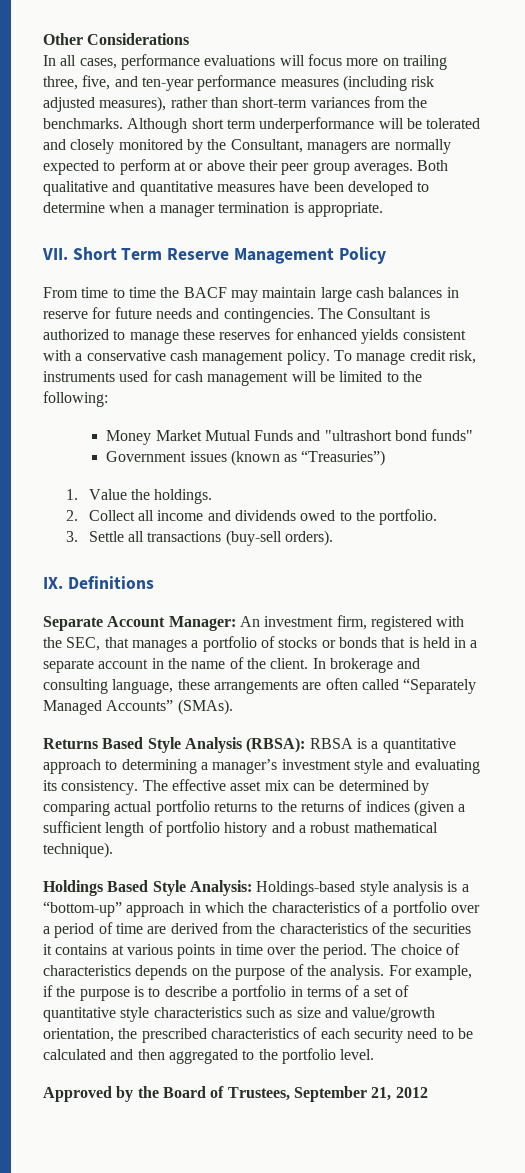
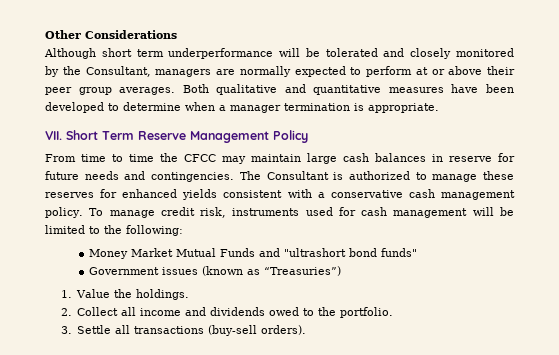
[43,54,447,70] [43,75,435,91] [43,96,428,112] [43,118,123,129] In all cases, performance evaluations will focus more on trailing three, five, and ten-year performance measures (including risk adjusted measures), rather than short-term variances from the benchmarks. -> (177, 34) none
[183,287,227,298] BACF -> [184,154,216,162] CFCC
[43,576,154,589] [43,615,465,631] [43,636,478,652] [43,657,421,673] [43,678,477,694] [43,699,233,715] [43,737,456,753] [43,759,480,774] [43,779,429,795] [43,800,466,816] [43,821,438,837] [43,842,113,858] [43,880,469,896] [43,901,480,917] [43,922,471,938] [43,943,460,959] [43,964,472,980] [43,985,410,1001] [43,1007,436,1022] [43,1027,473,1043] [43,1048,375,1064] [43,1086,428,1102] // IX. Definitions // Separate Account Manager: An investment firm, registered with the SEC, that manages a portfolio of stocks or bonds that is held in a separate account in the name of the client. In brokerage and consulting language, these arrangements are often called “Separately Managed Accounts” (SMAs). // Returns Based Style Analysis (RBSA): RBSA is a quantitative approach to determining a manager’s investment style and evaluating its consistency. The effective asset mix can be determined by comparing actual portfolio returns to the returns of indices (given a sufficient length of portfolio history and a robust mathematical technique). // Holdings Based Style Analysis: Holdings-based style analysis is a “bottom-up” approach in which the characteristics of a portfolio over a period of time are derived from the characteristics of the securities it contains at various points in time over the period. The choice of characteristics depends on the purpose of the analysis. For example, if the purpose is to describe a portfolio in terms of a set of quantitative style characteristics such as size and value/growth orientation, the prescribed characteristics of each security need to be calculated and then aggregated to the portfolio level. // Approved by the Board of Trustees, September 21, 2012 -> (307, 330) none

